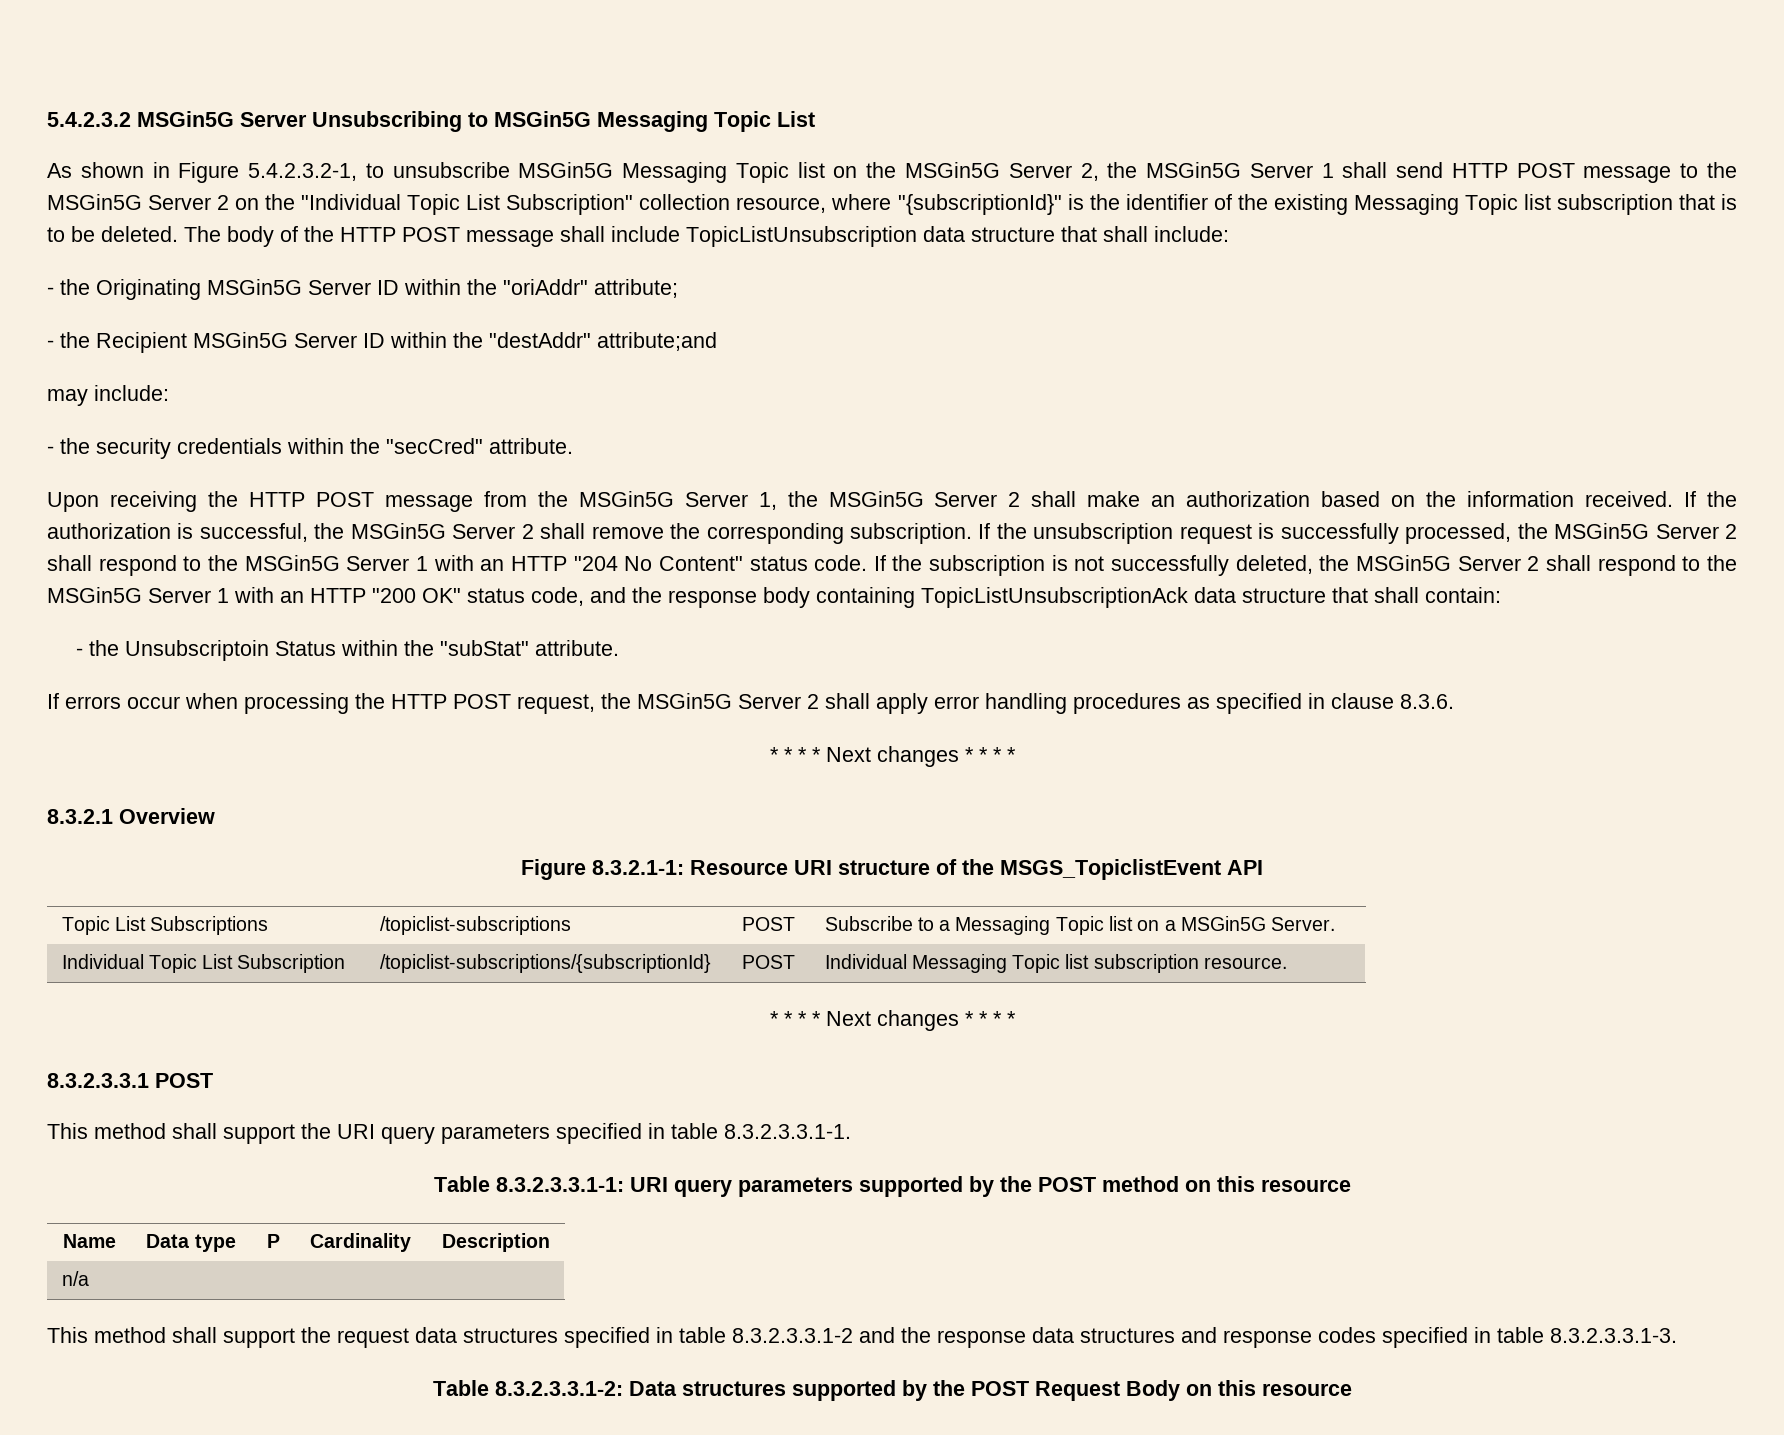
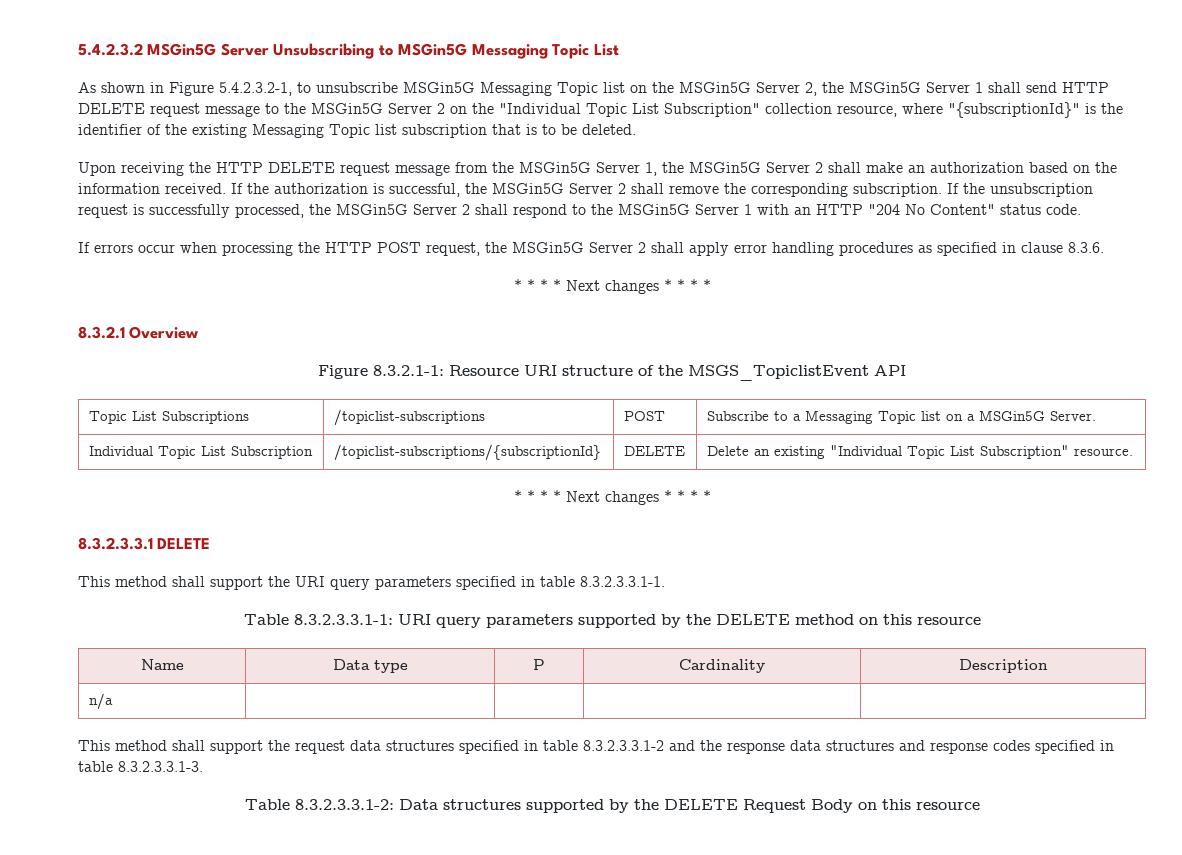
[1516,163,1575,178] POST -> [78,103,200,117] DELETE request
[184,226,1229,247] [47,279,678,300] [47,332,717,353] [47,385,169,406] [47,438,573,459] The body of the HTTP POST message shall include TopicListUnsubscription data structure that shall include: // - the Originating MSGin5G Server ID within the "oriAddr" attribute; // - the Recipient MSGin5G Server ID within the "destAddr" attribute;and // may include: // - the security credentials within the "secCred" attribute. -> (636, 129) none
[315,492,374,507] POST -> [268,162,390,176] DELETE request
[873,555,1737,576] [47,587,1501,608] [76,640,620,661] If the subscription is not successfully deleted, the MSGin5G Server 2 shall respond to the MSGin5G Server 1 with an HTTP "200 OK" status code, and the response body containing TopicListUnsubscriptionAck data structure that shall contain: // - the Unsubscriptoin Status within the "subStat" attribute. -> (1081, 209) none
[741,955,795,969] [824,954,1199,973] POST | Individual Messaging Topic list subscription -> [623,446,685,456] [706,445,1069,459] DELETE | Delete an existing "Individual Topic List Subscription"
[155,1073,213,1088] POST -> [157,538,211,549] DELETE
[1037,1177,1096,1192] POST -> [715,614,790,625] DELETE
[970,1381,1029,1396] POST -> [663,799,738,810] DELETE

